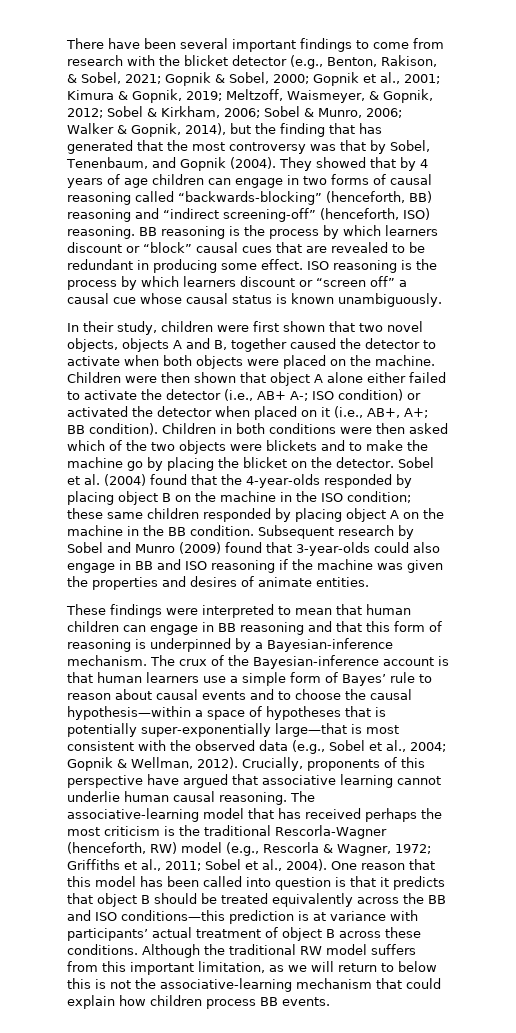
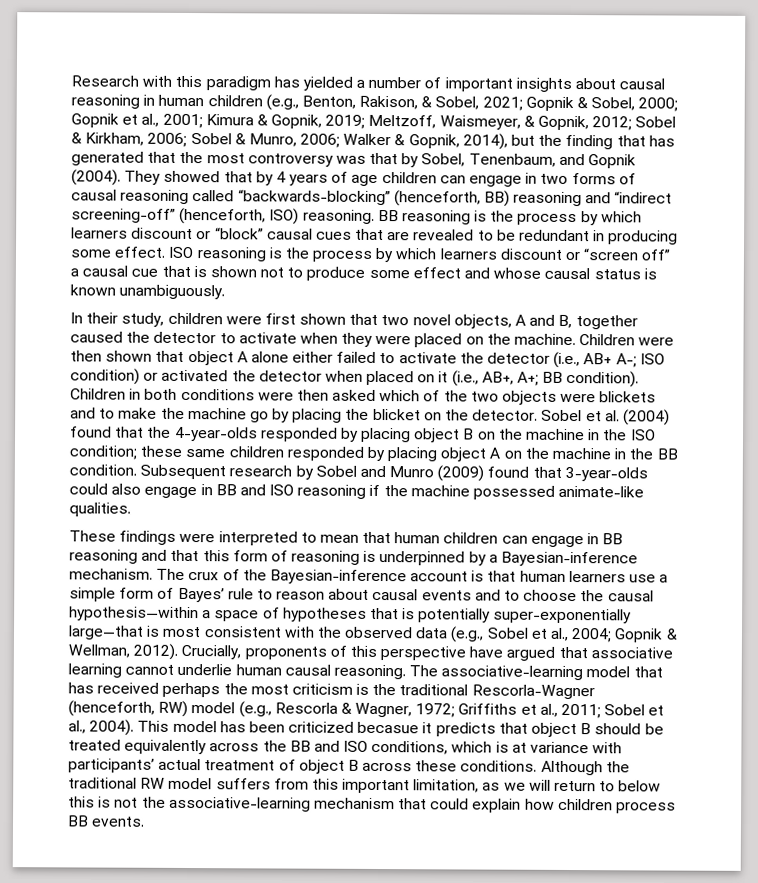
[66,38,444,52] [67,55,287,66] There have been several important findings to come from research with the blicket detector -> [71,75,666,93] [71,94,263,109] Research with this paradigm has yielded a number of important insights about causal reasoning in human children
(136, 300) none -> [161,265,491,281] that is shown not to produce some effect and
[122,338,169,352] objects -> (512, 321) none
[163,355,243,369] both objects -> [341,332,374,347] they
[377,560,443,573] [67,576,369,590] was given the properties and desires of animate entities. -> [473,485,645,500] [69,502,131,517] possessed animate-like qualities.
[331,859,435,870] [67,876,376,890] One reason that this model has been called into question is that -> [137,720,420,734] This model has been criticized becasue
[121,910,294,924] conditions—this prediction -> [371,740,493,755] conditions, which

